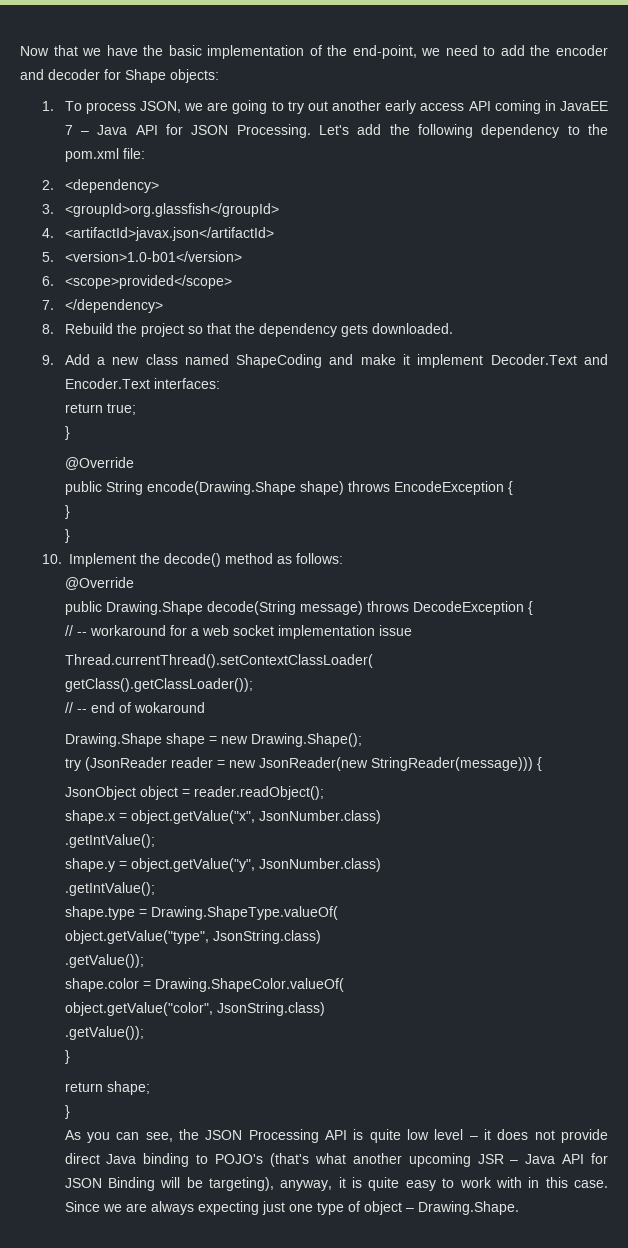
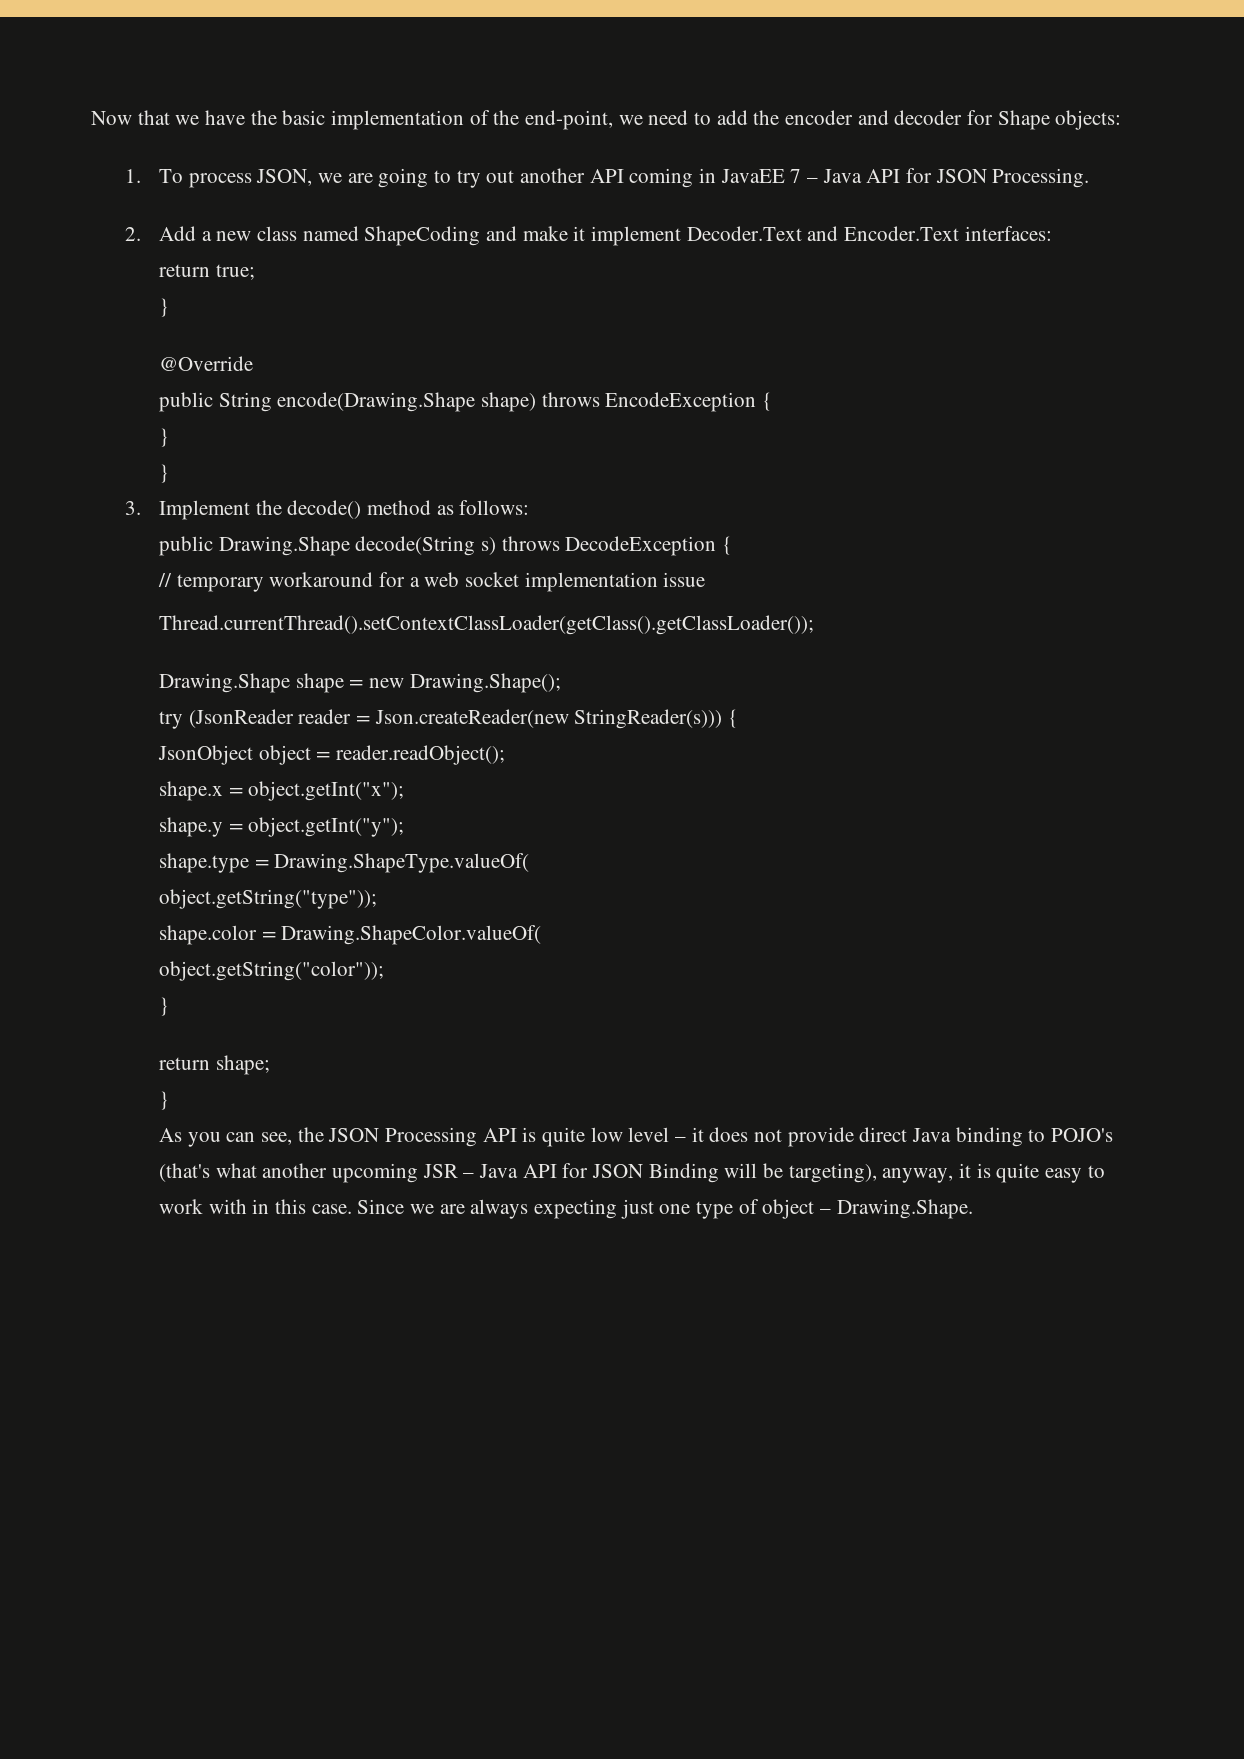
[385,100,465,114] early access -> (585, 175) none
[318,124,608,138] [64,148,145,162] [42,179,159,193] [42,203,279,217] [42,227,274,241] [42,251,242,262] [42,275,232,289] [42,299,163,313] [42,323,453,337] [42,355,55,365] Let's add the following dependency to the pom.xml file: // 2. <dependency> // 3. <groupId>org.glassfish</groupId> // 4. <artifactId>javax.json</artifactId> // 5. <version>1.0-b01</version> // 6. <scope>provided</scope> // 7. </dependency> // 8. Rebuild the project so that the dependency gets downloaded. // 9. -> [124,227,141,241] // 2.
[42,554,63,564] 10. -> [124,501,141,515] 3.
[64,577,134,590] // @Override -> (530, 507) none
[299,601,363,615] message) -> [480,537,496,555] s)
[76,632,87,636] -- -> [176,574,264,592] temporary
[64,654,373,668] [64,678,253,692] [64,702,205,713] Thread.currentThread().setContextClassLoader( // getClass().getClassLoader()); // // -- end of wokaround -> [158,615,814,635] Thread.currentThread().setContextClassLoader(getClass().getClassLoader());
[228,757,533,771] new JsonReader(new StringReader(message))) -> [374,709,723,729] Json.createReader(new StringReader(s)))
[130,810,381,824] [64,834,155,848] object.getValue("x", JsonNumber.class) // .getIntValue(); -> [248,781,405,801] object.getInt("x");
[130,858,381,872] [64,882,155,896] object.getValue("y", JsonNumber.class) // .getIntValue(); -> [248,817,405,837] object.getInt("y");
[64,930,321,944] [64,954,144,968] object.getValue("type", JsonString.class) // .getValue()); -> [158,889,377,909] object.getString("type"));
[64,1002,325,1016] [64,1026,144,1040] object.getValue("color", JsonString.class) // .getValue()); -> [158,961,384,981] object.getString("color"));

